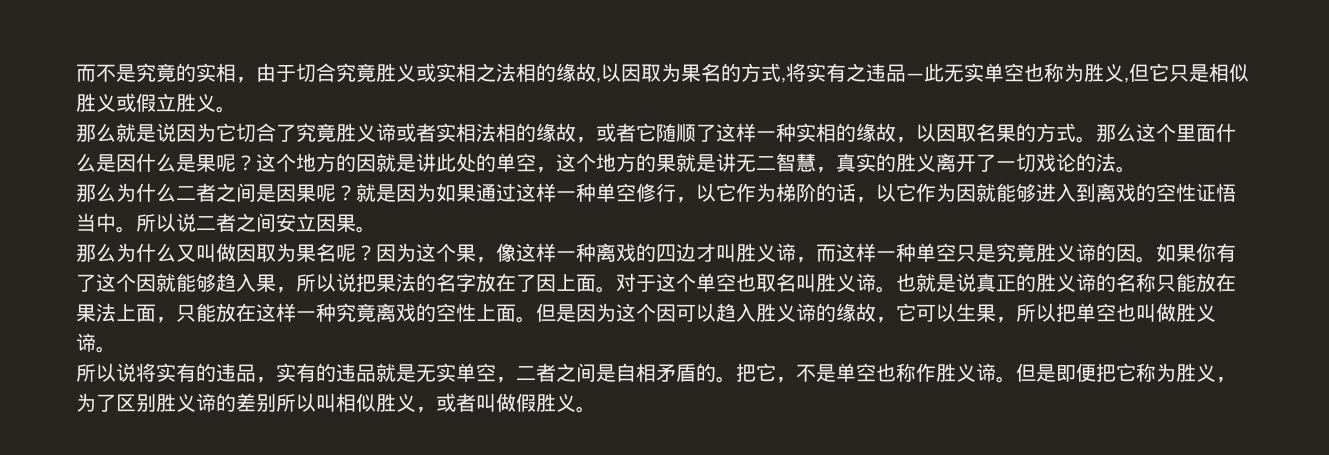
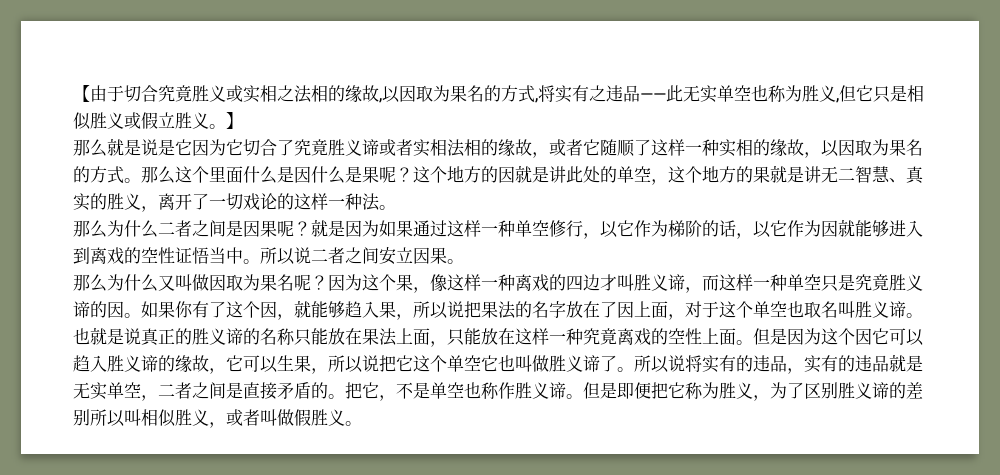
[76,63,256,83] 而不是究竟的实相， -> [73,85,90,102] 【
[906,73,924,80] — -> [640,93,666,100] ——
(236, 109) none -> [226,112,243,129] 】
(176, 132) none -> [158,139,192,156] 是它
[976,123,1016,142] 名果 -> [872,139,923,156] 为果名
[816,167,836,173] ， -> [889,178,906,183] 、
(936, 163) none -> [141,206,158,212] ，
(1096, 162) none -> [294,193,362,210] 这样一种
(156, 283) none -> [277,314,294,320] ，
[596,286,616,293] 。 -> [668,314,685,320] ，
(676, 313) none -> [872,328,889,345] 它
[1056,303,1116,322] 把单空 -> [362,355,498,372] 说把它这个单空它
[96,346,116,353] 。 // -> [600,355,634,372] 了。
[616,363,656,382] 自相 -> [243,382,277,400] 直接

